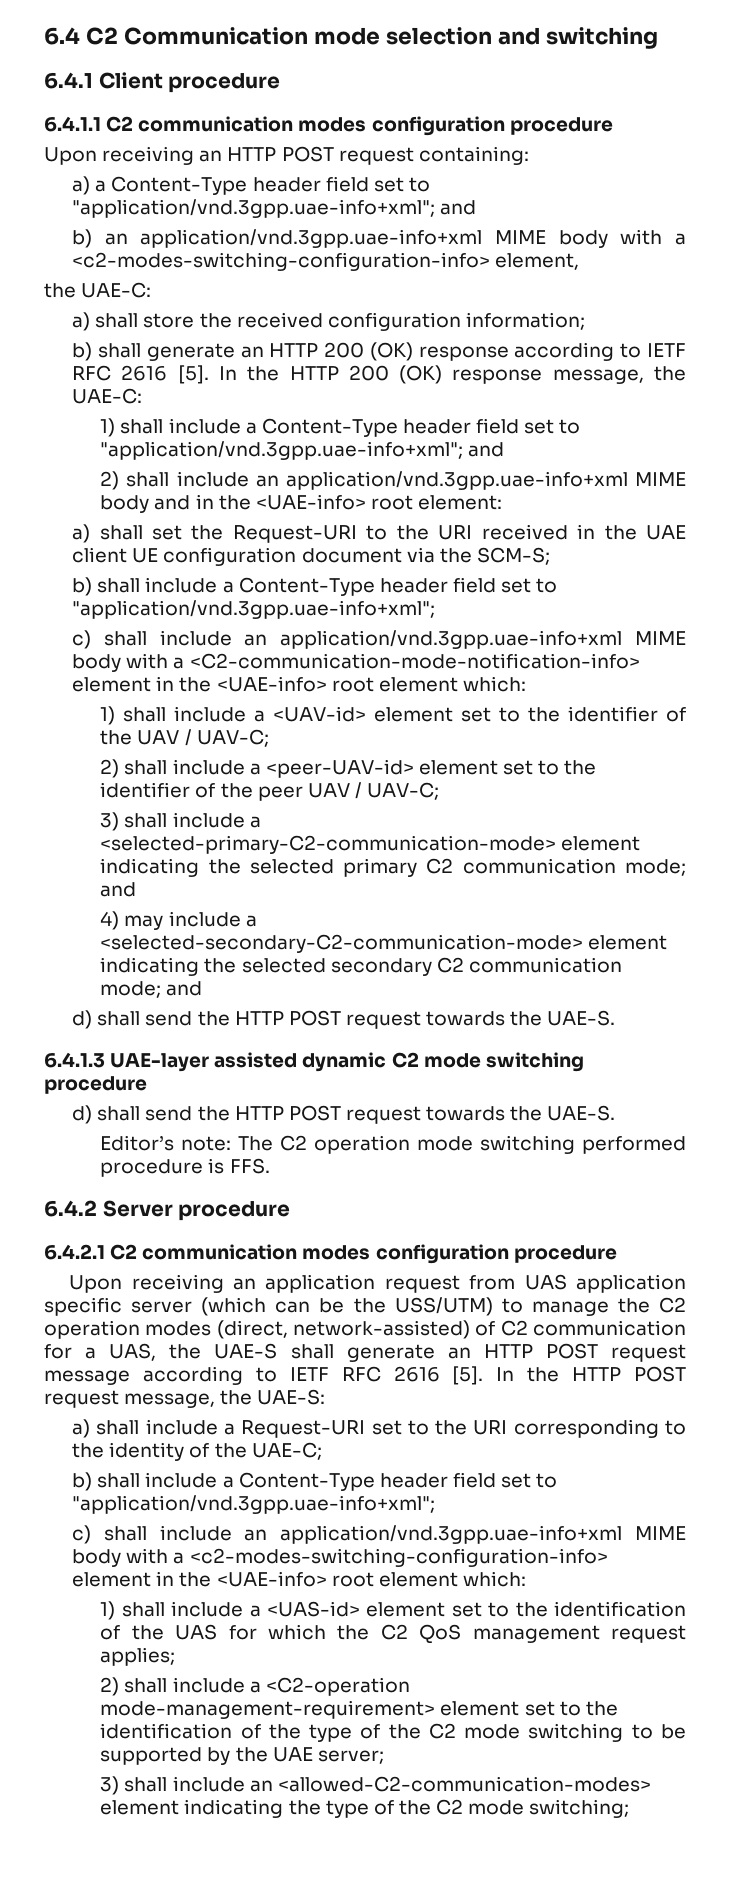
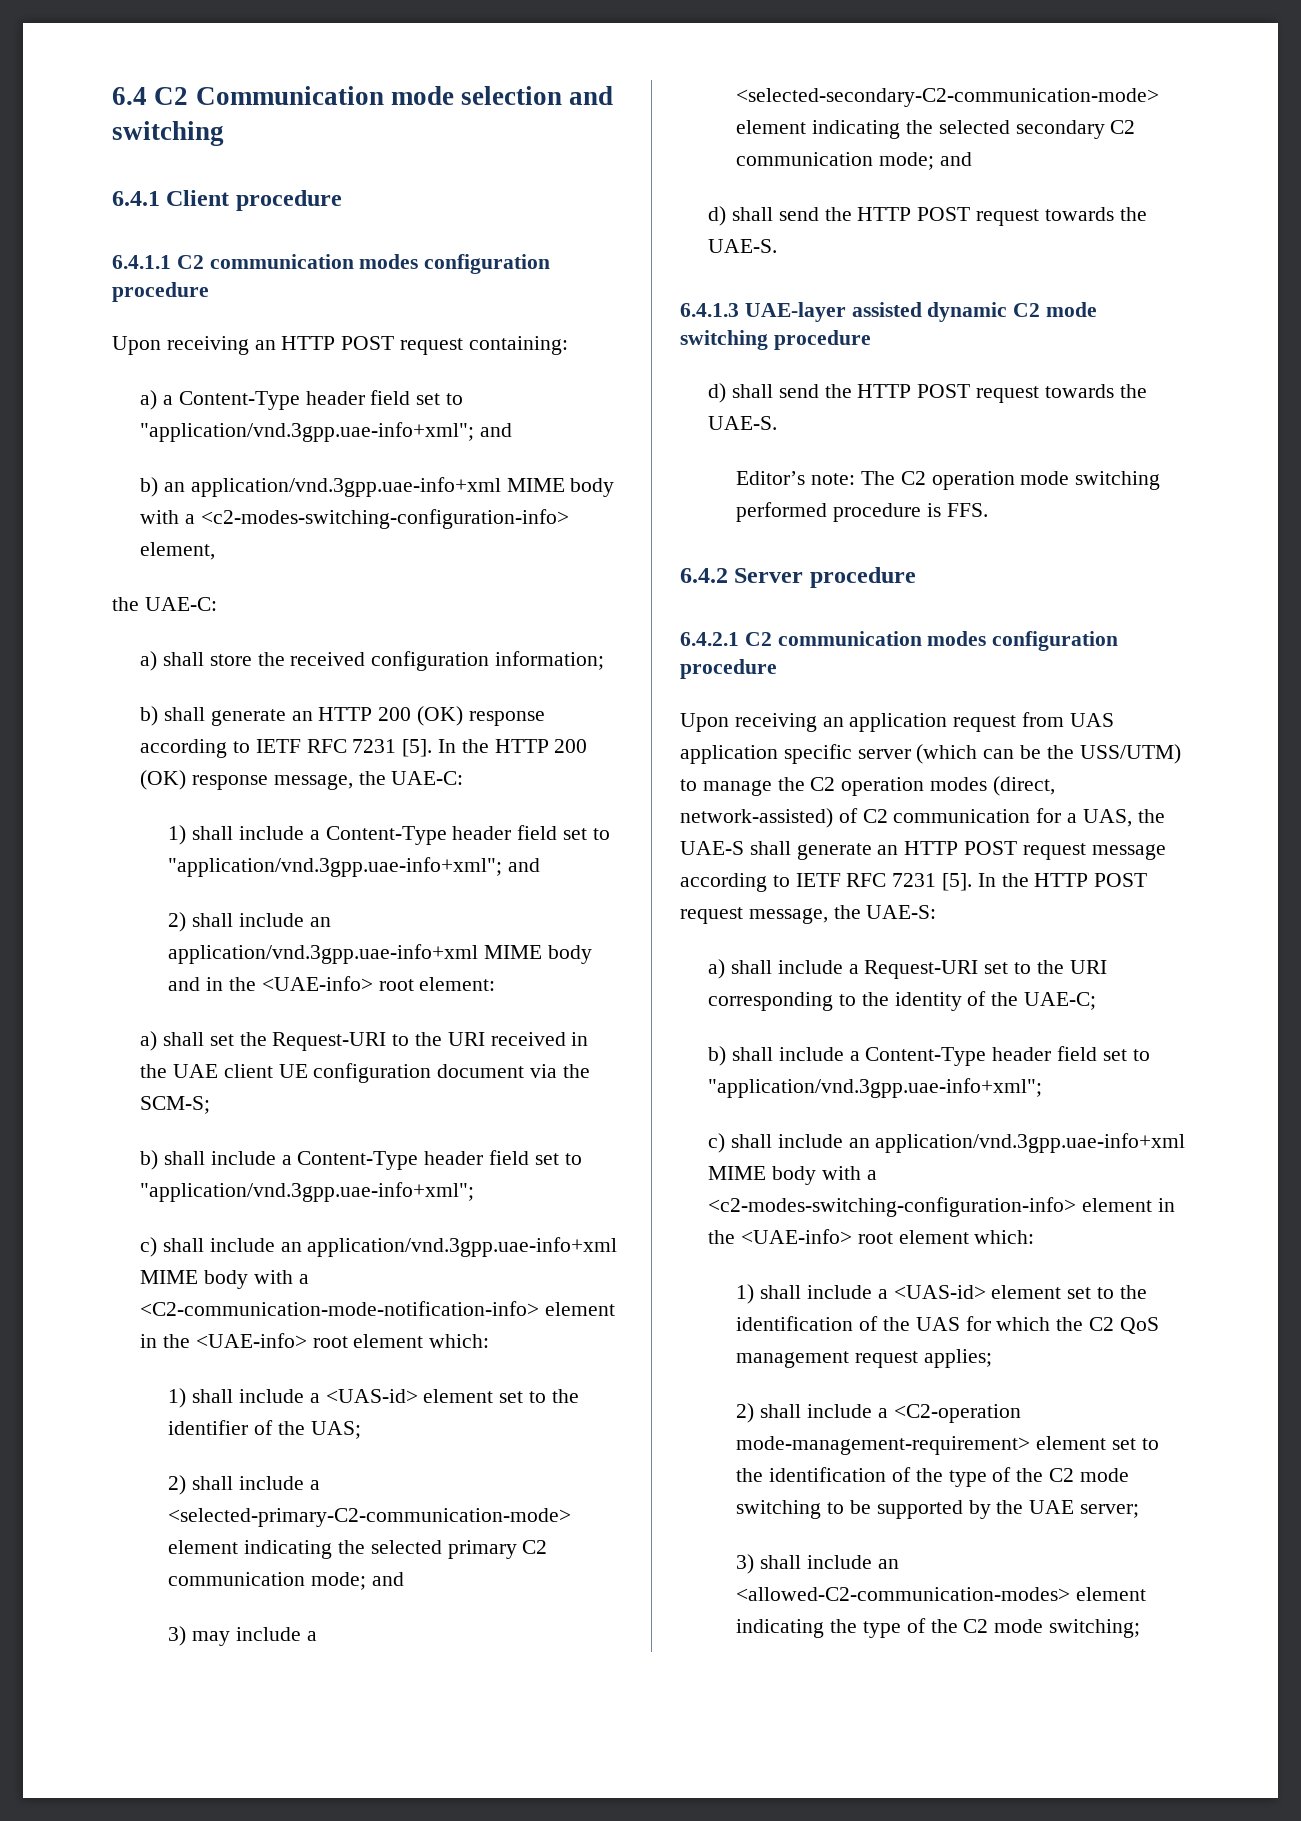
[121,365,168,381] 2616 -> [352,739,397,753] 7231
[273,706,686,722] [100,729,269,747] [100,759,597,778] [100,782,440,801] [100,812,261,831] <UAV-id> element set to the identifier of the UAV / UAV-C; // 2) shall include a <peer-UAV-id> element set to the identifier of the peer UAV / UAV-C; // 3) shall include a -> [325,1389,579,1403] [168,1420,361,1439] [168,1475,320,1495] <UAS-id> element set to the identifier of the UAS; // 2) shall include a
[100,911,120,930] 4) -> [168,1626,187,1646] 3)
[393,1366,440,1382] 2616 -> [892,873,937,887] 7231

